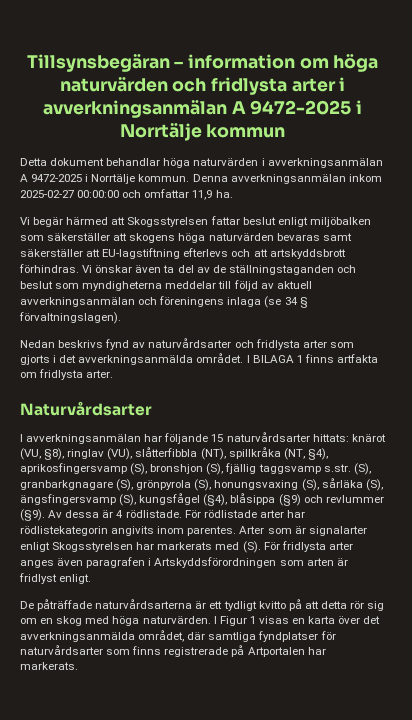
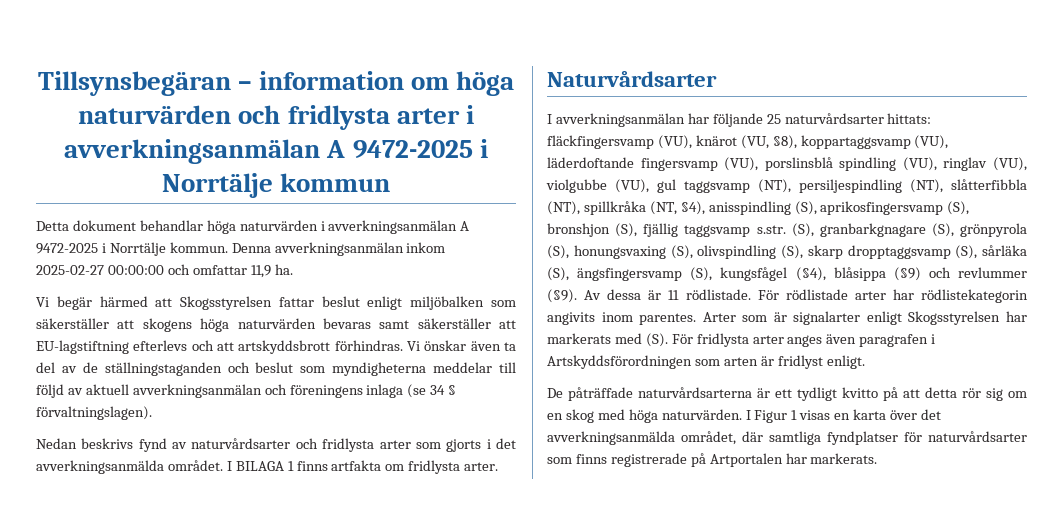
[211,434,224,442] 15 -> [766,114,781,124] 25
(349, 438) none -> [547,135,692,149] fläckfingersvamp (VU),
[67,448,133,460] ringlav (VU), -> [800,135,949,149] [547,157,1027,171] [546,179,943,193] koppartaggsvamp (VU), läderdoftande fingersvamp (VU), porslinsblå spindling (VU), ringlav (VU), violgubbe (VU), gul taggsvamp (NT), persiljespindling (NT),
(328, 454) none -> [708,201,817,215] anisspindling (S),
(319, 485) none -> [697,245,978,259] olivspindling (S), skarp dropptaggsvamp (S),
[116,510,124,518] 4 -> [668,290,680,300] 11

